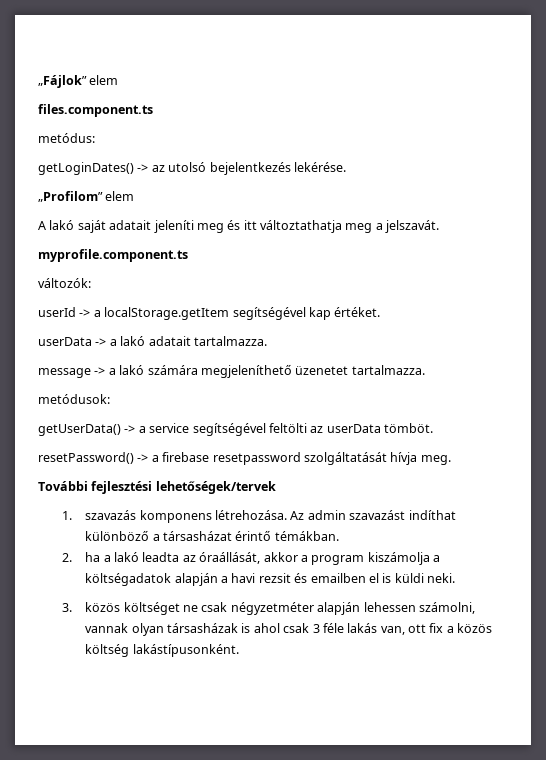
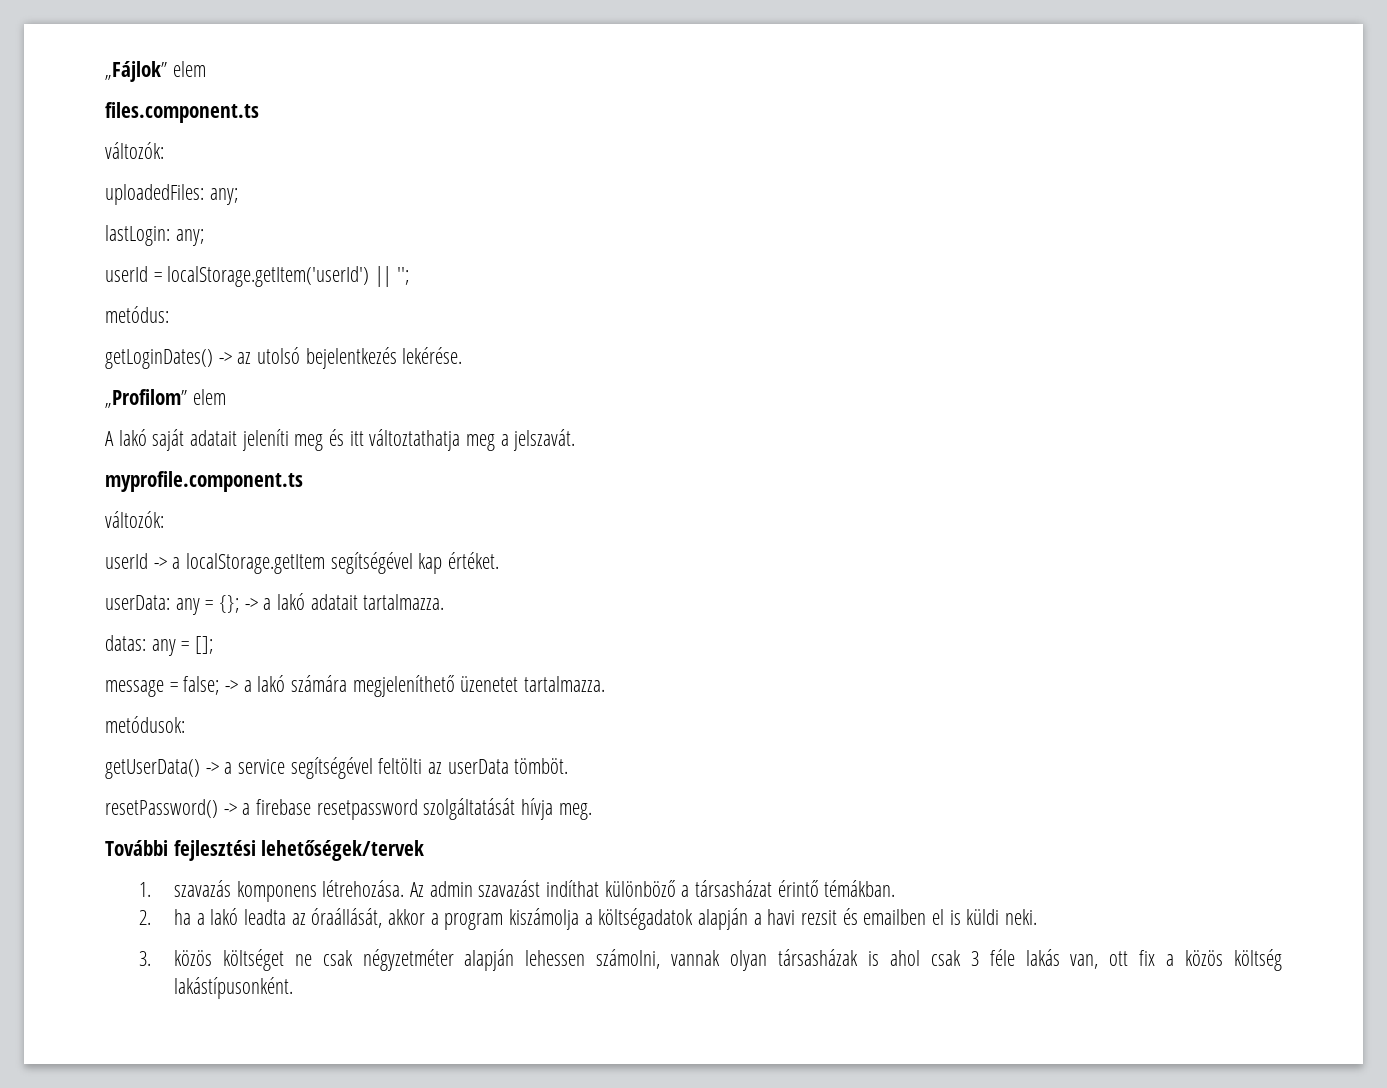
(153, 110) none -> [105,142,164,159] [105,184,238,205] [105,225,204,246] [105,266,409,287] // változók: // uploadedFiles: any; // lastLogin: any; // userId = localStorage.getItem('userId') || '';
[38,337,92,346] userData -> [105,595,240,615] userData: any = {};
(267, 341) none -> [105,635,214,656] // datas: any = [];
(91, 373) none -> [169,676,220,695] = false;

